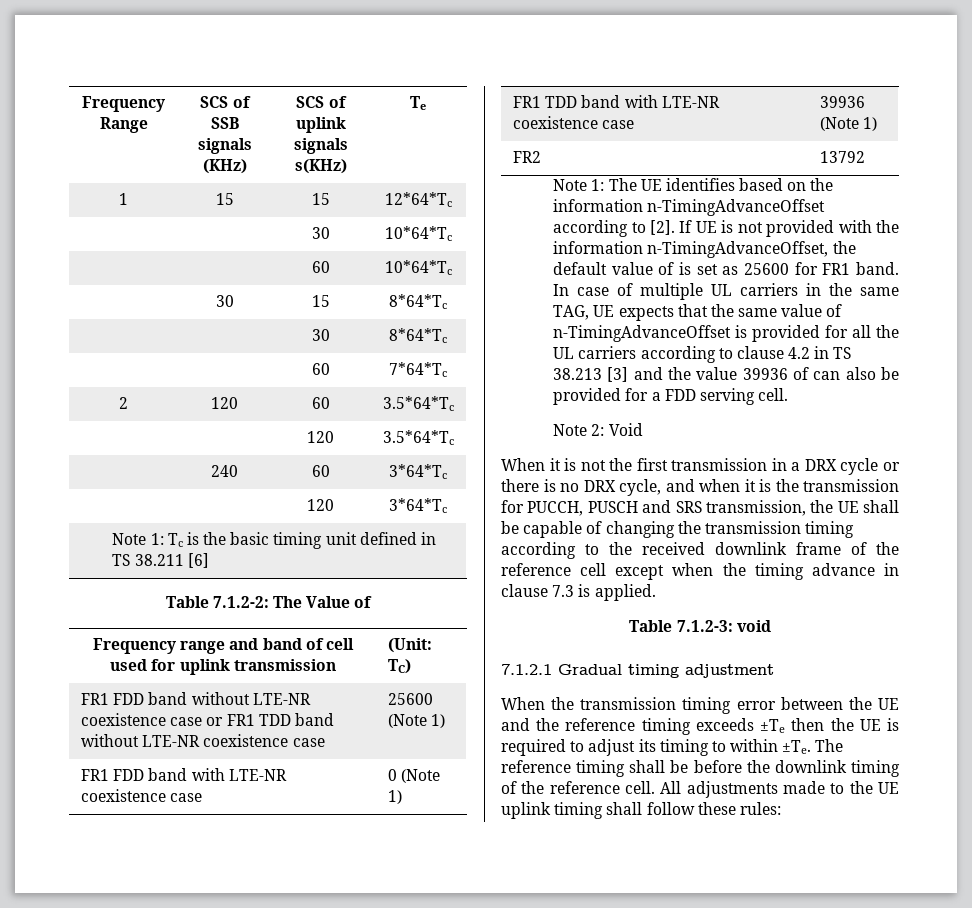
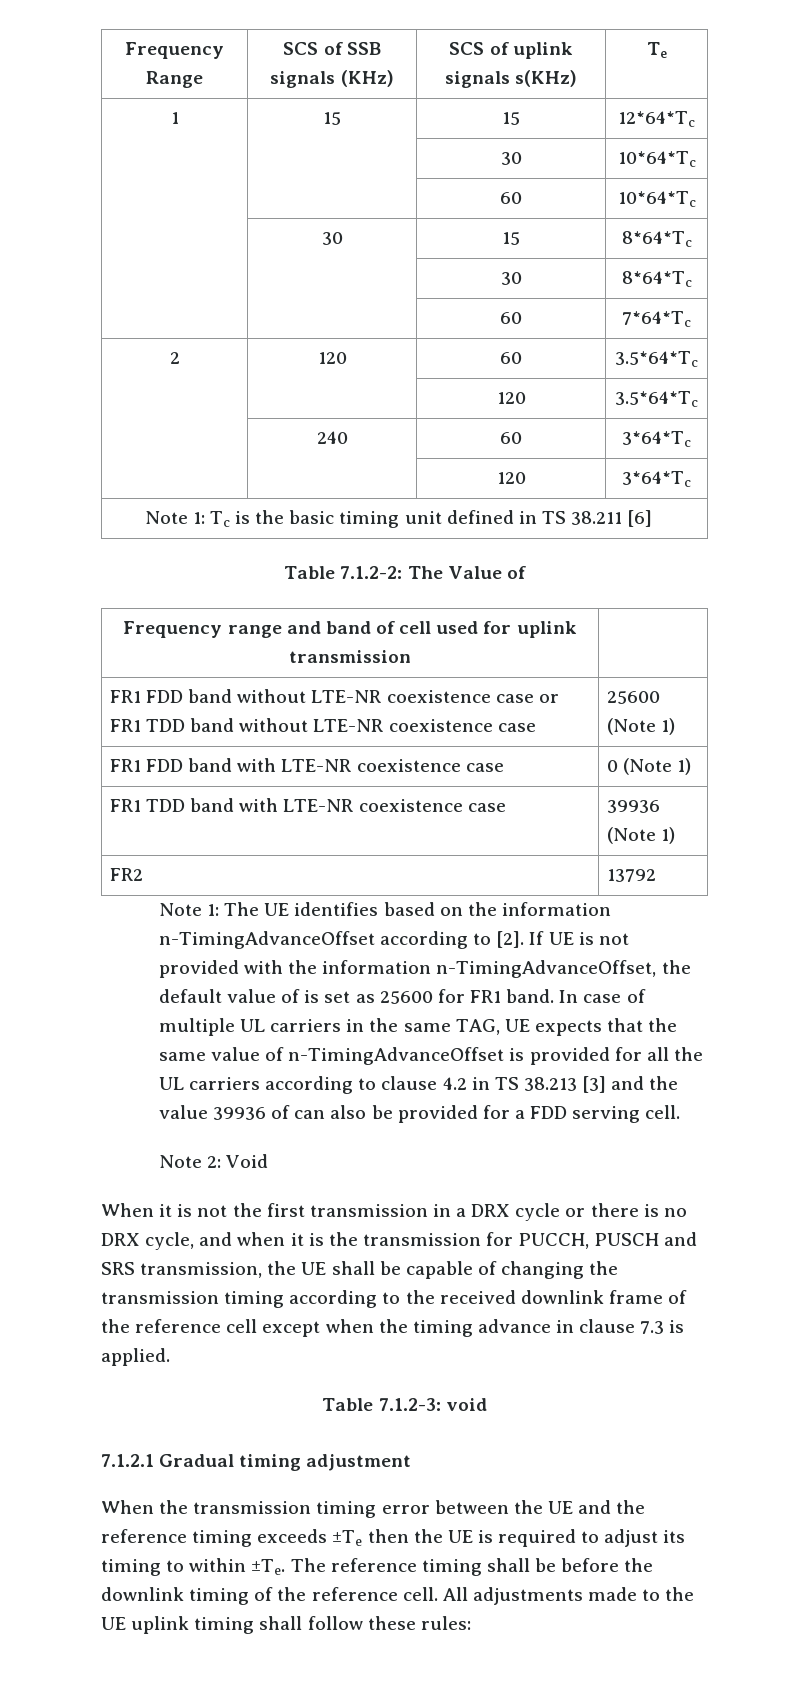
[388,638,433,653] [388,659,412,674] (Unit: TC) -> (411, 656) none

